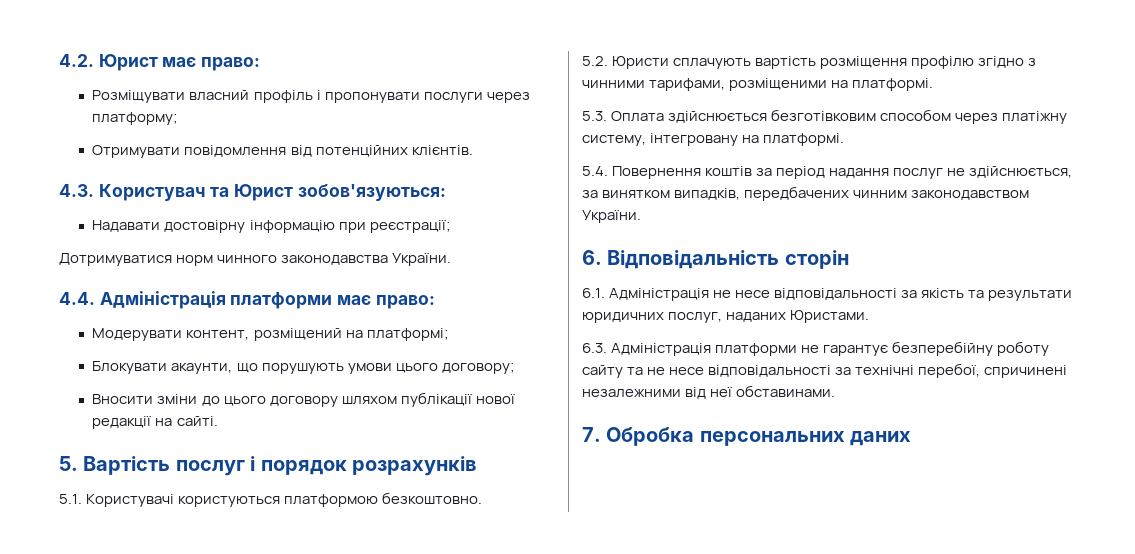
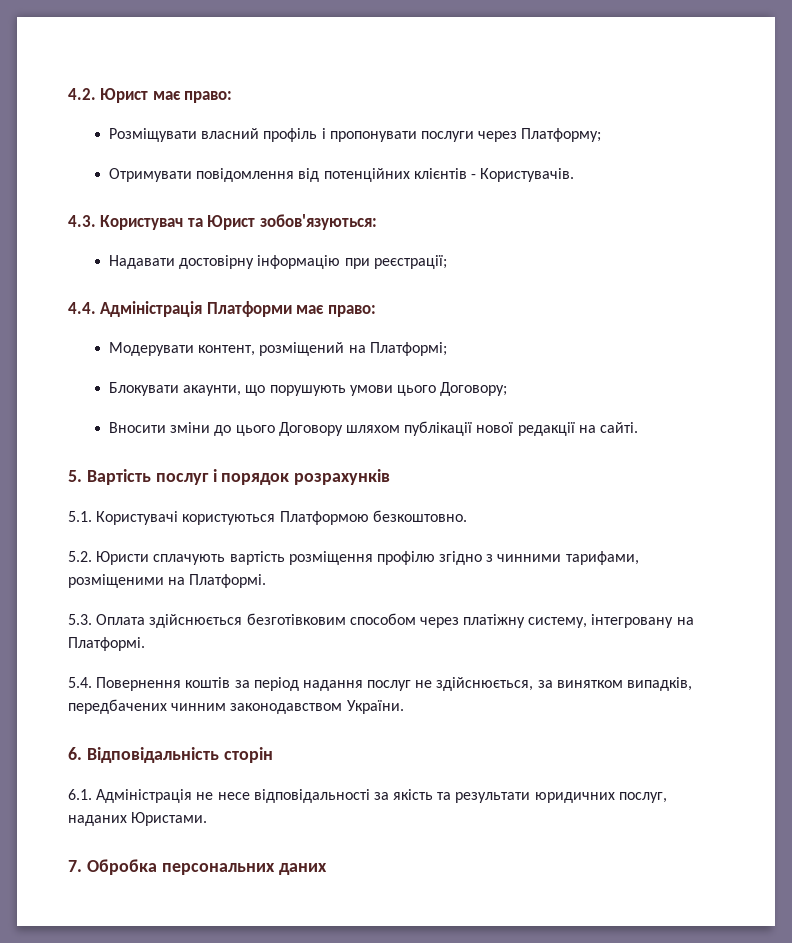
[92,112,179,125] платформу; -> [521,128,602,142] Платформу;
[411,145,473,156] клієнтів. -> [413,168,575,182] клієнтів - Користувачів.
[59,253,452,266] // Дотримуватися норм чинного законодавства України. -> (447, 262) none
[230,292,333,309] платформи -> [206,301,292,317] Платформи
[366,328,449,341] платформі; -> [369,342,447,356] Платформі;
[441,362,515,374] договору; -> [440,382,508,396] Договору;
[269,396,338,407] договору -> [278,422,343,436] Договору
[284,494,379,507] платформою -> [279,511,369,525] Платформою
[852,78,934,91] платформі. -> [189,574,267,588] Платформі.
[763,133,845,146] платформі. -> [68,637,145,651] Платформі.
[582,341,1050,356] [582,363,1068,378] [582,385,836,399] // 6.3. Адміністрація платформи не гарантує безперебійну роботу сайту та не несе відповідальності за технічні перебої, спричинені незалежними від неї обставинами. -> (208, 819) none

